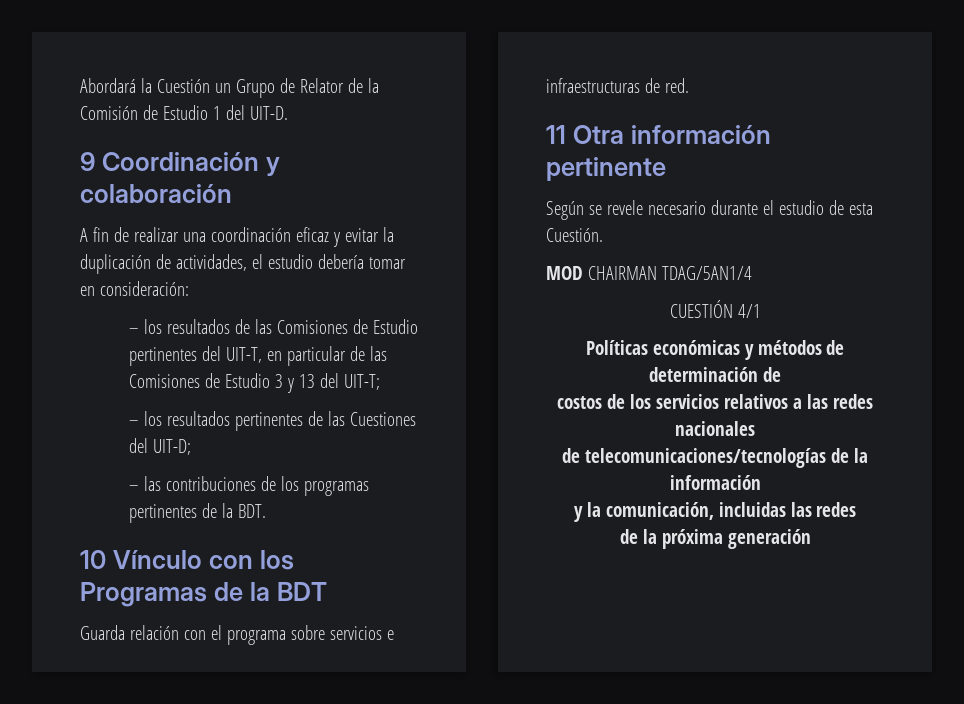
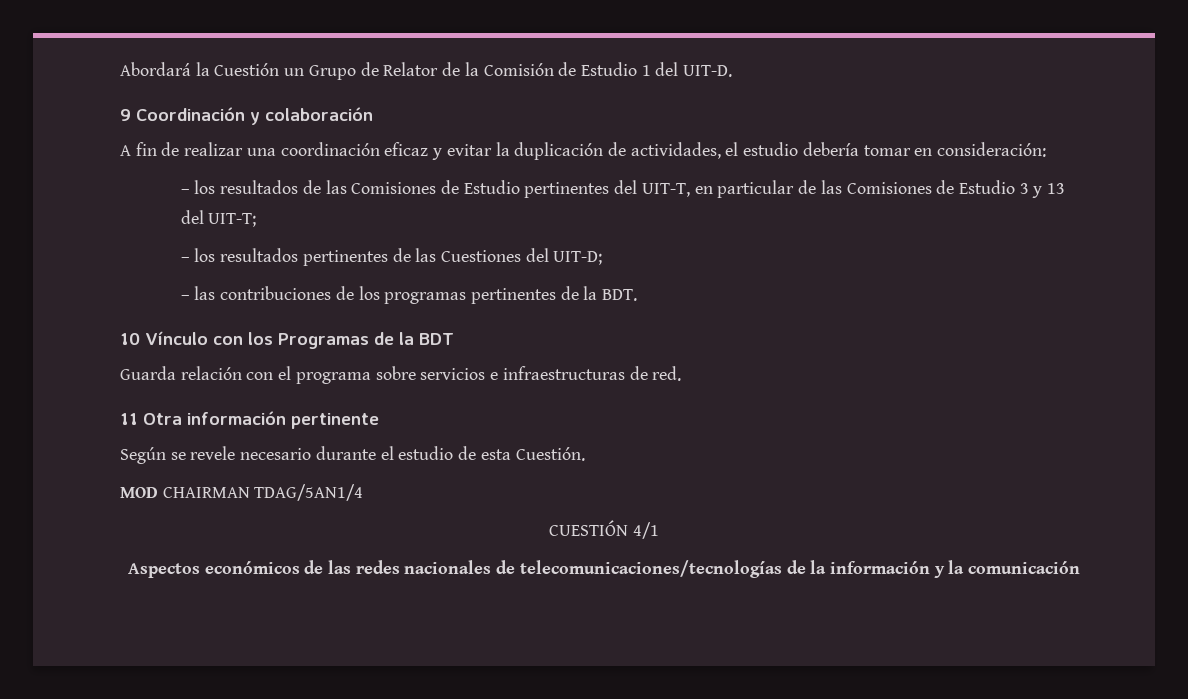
[585,340,845,360] [649,367,781,382] [557,394,802,409] Políticas económicas y métodos de determinación de // costos de los servicios relativos a -> [127,560,324,578] Aspectos económicos de
(755, 428) // -> (492, 567) none
(761, 482) // -> (931, 567) none
[605,502,857,520] [619,529,811,549] comunicación, incluidas las redes // de la próxima generación -> [968,561,1081,574] comunicación

